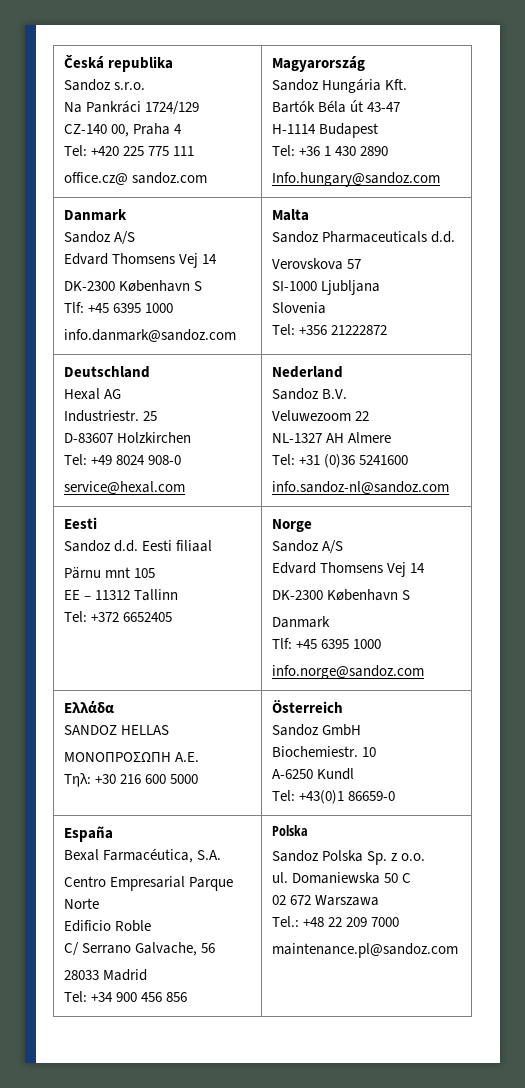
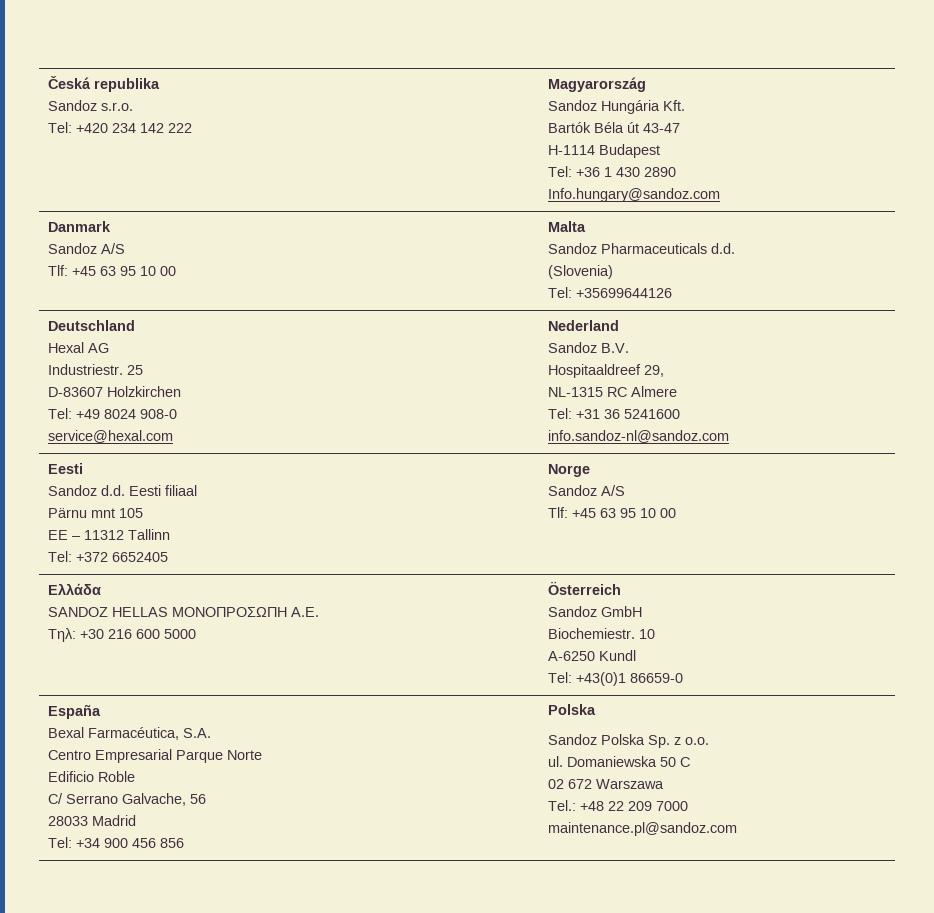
[64,100,200,115] [64,123,183,137] [64,145,195,156] [64,172,208,185] Na Pankráci 1724/129 // CZ-140 00, Praha 4 // Tel: +420 225 775 111 // office.cz@ sandoz.com -> [47,122,192,133] Tel: +420 234 142 222
[64,253,218,268] [64,280,203,292] [64,302,174,313] [64,329,237,342] Edvard Thomsens Vej 14 // DK-2300 København S // Tlf: +45 6395 1000 // info.danmark@sandoz.com -> [47,265,176,276] Tlf: +45 63 95 10 00
[272,258,362,270] [272,280,381,295] [272,302,327,314] [272,324,388,335] Verovskova 57 // SI-1000 Ljubljana // Slovenia // Tel: +356 21222872 -> [547,265,613,279] [547,287,672,298] (Slovenia) // Tel: +35699644126
[272,410,370,421] [272,433,345,443] Veluwezoom 22 // NL-1327 AH -> [547,364,664,378] [547,387,627,397] Hospitaaldreef 29, // NL-1315 RC
[324,454,356,468] (0)36 -> [603,409,620,419] 36
[272,562,426,577] [272,589,411,601] [272,616,331,628] [272,638,382,649] [272,665,425,679] Edvard Thomsens Vej 14 // DK-2300 København S // Danmark // Tlf: +45 6395 1000 // info.norge@sandoz.com -> [547,507,676,518] Tlf: +45 63 95 10 00
(170, 730) // -> (168, 612) none

